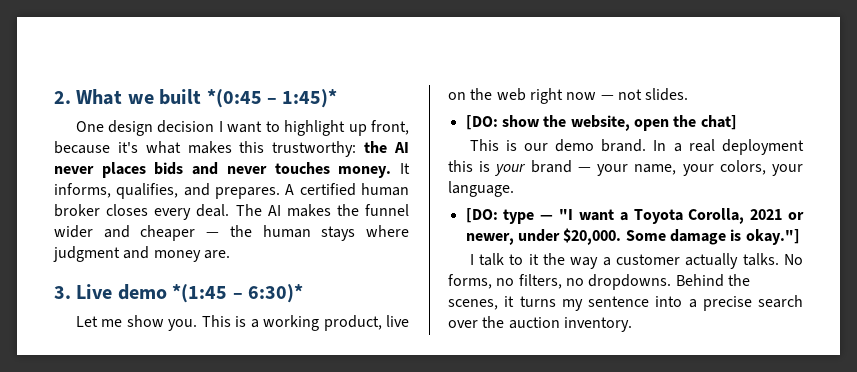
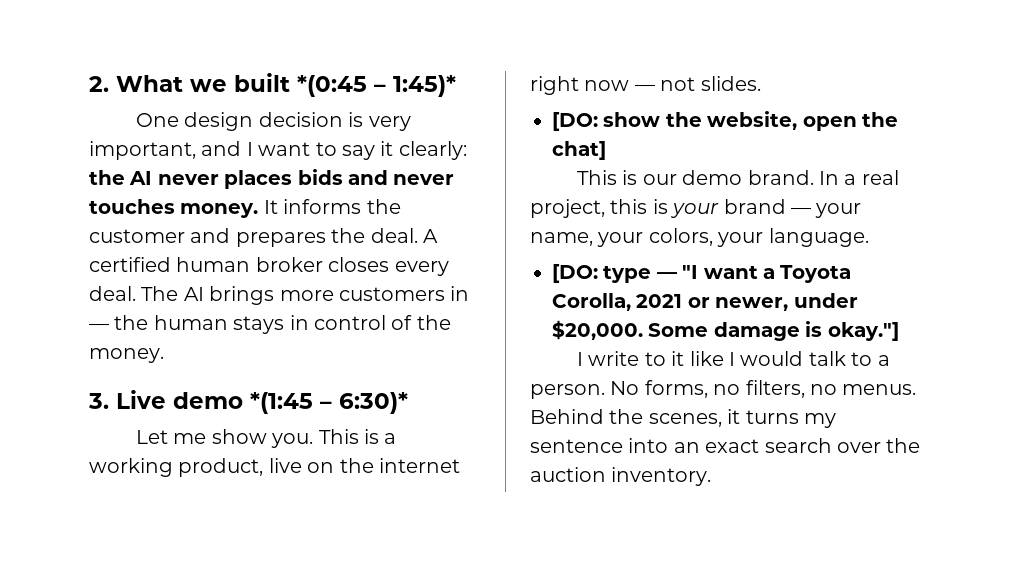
[218,120,409,136] [54,141,357,157] I want to highlight up front, because it's what makes this trustworthy: -> [348,112,411,131] [89,141,467,160] is very important, and I want to say it clearly:
[54,183,280,199] informs, qualifies, and prepares. -> [283,199,401,214] [89,228,418,247] informs the customer and prepares the deal.
[286,204,409,217] [54,225,410,241] [53,246,230,262] makes the funnel wider and cheaper — the human stays where judgment and money are. -> [209,286,470,305] [89,315,451,334] [89,348,164,363] brings more customers in — the human stays in control of the money.
[496,88,526,101] web -> [379,458,460,473] internet
[722,139,804,155] deployment -> [530,199,605,218] project,
[478,253,779,269] talk to it the way a customer actually talks. -> [588,351,890,366] [530,384,605,399] write to it like I would talk to a person.
[588,274,672,290] dropdowns. -> [842,384,917,395] menus.
[688,296,752,311] a precise -> [673,439,760,453] an exact

